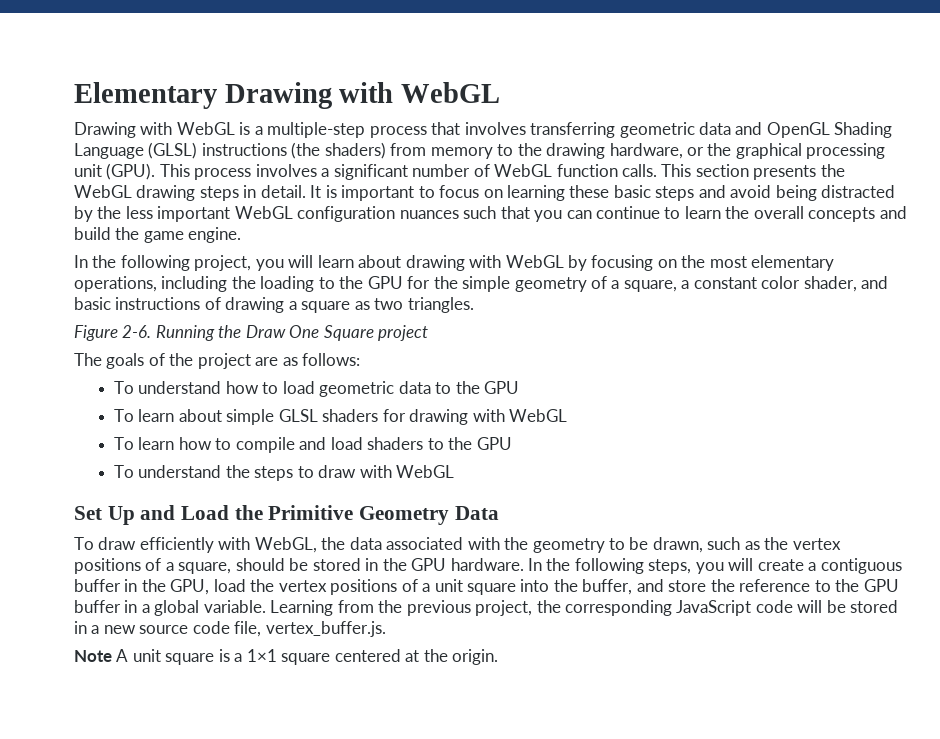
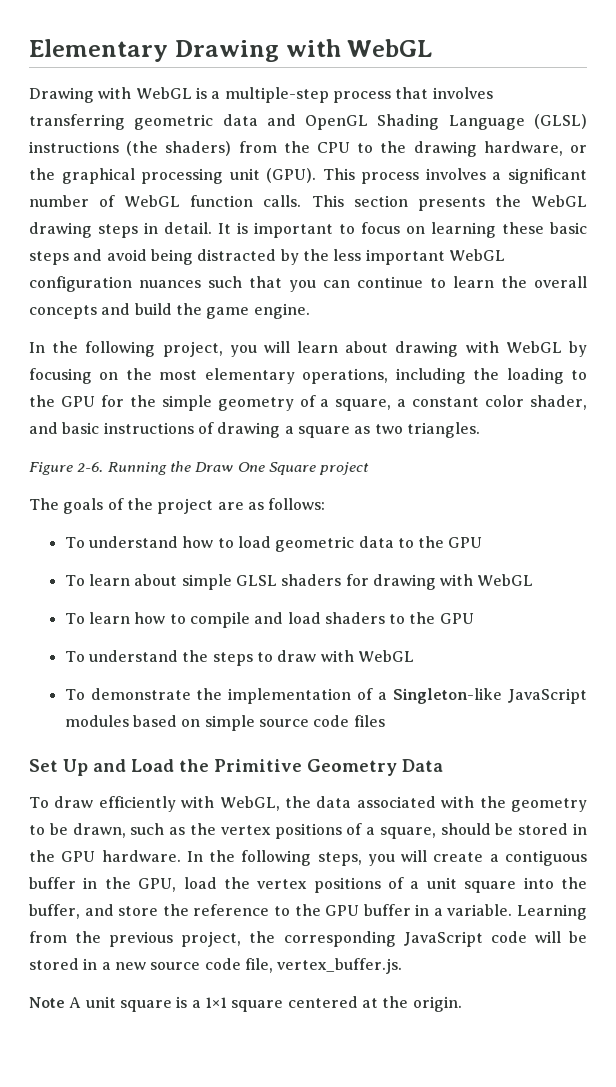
[430,147,493,159] memory -> [283,141,351,153] the CPU
(455, 471) none -> [64,688,587,704] [64,715,385,731] // To demonstrate the implementation of a Singleton-like JavaScript modules based on simple source code files
[154,600,200,616] global -> (443, 912) none

